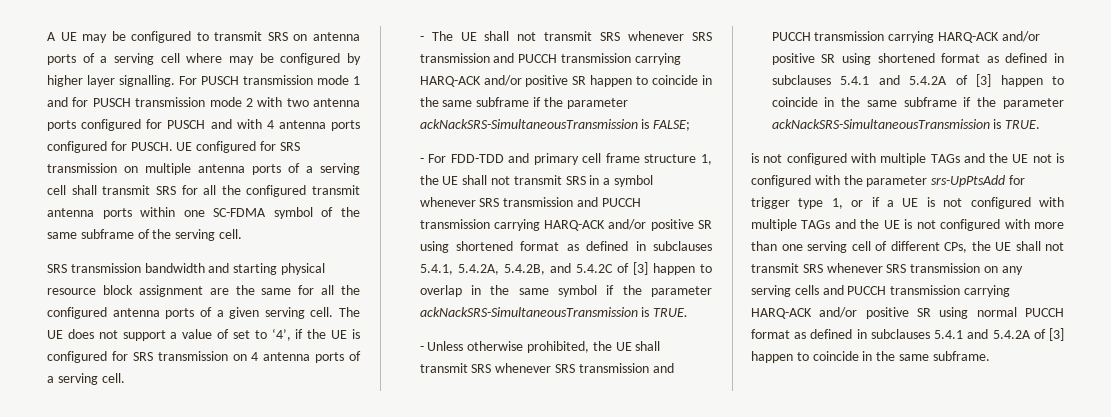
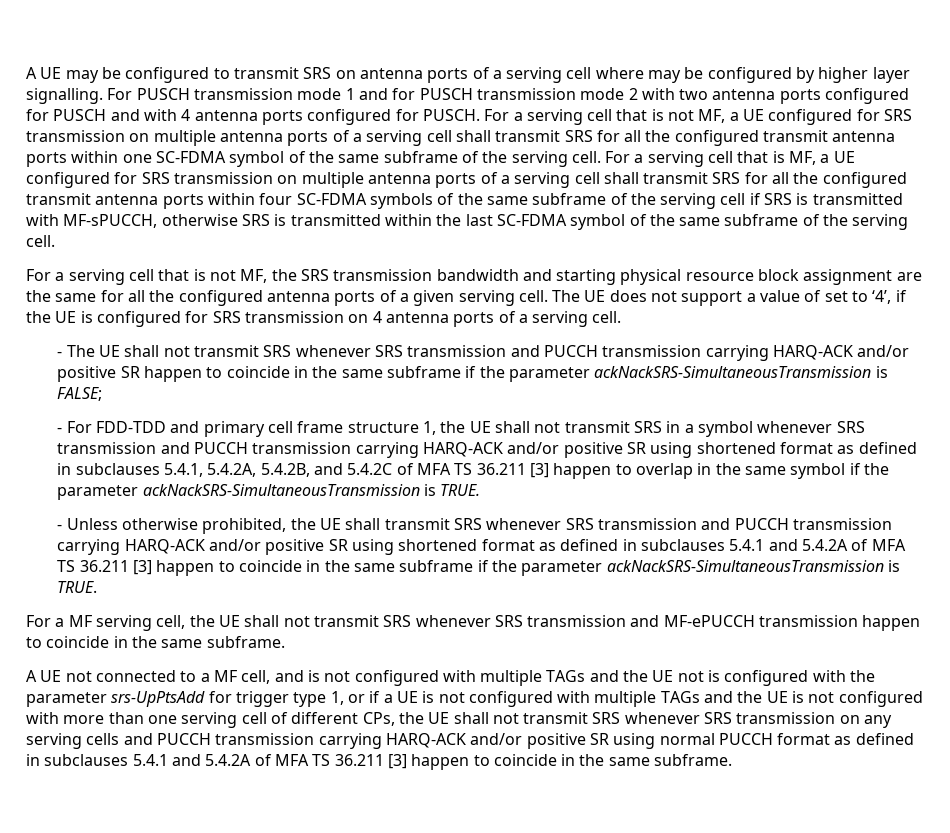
(173, 146) none -> [484,109,739,125] For a serving cell that is not MF, a
(242, 234) // -> [605,151,855,167] [26,172,907,188] [26,193,903,209] [26,214,909,230] [26,235,55,247] [26,269,297,285] For a serving cell that is MF, a UE configured for SRS transmission on multiple antenna ports of a serving cell shall transmit SRS for all the configured transmit antenna ports within four SC-FDMA symbols of the same subframe of the serving cell if SRS is transmitted with MF-sPUCCH, otherwise SRS is transmitted within the last SC-FDMA symbol of the same subframe of the serving cell. // For a serving cell that is not MF, the
(629, 268) none -> [416,463,526,475] MFA TS 36.211
(968, 80) none -> [871,539,906,551] [57,560,129,572] MFA TS 36.211
(1041, 124) none -> [26,615,921,631] [26,636,285,648] [26,670,304,684] For a MF serving cell, the UE shall not transmit SRS whenever SRS transmission and MF-ePUCCH transmission happen to coincide in the same subframe. // A UE not connected to a MF cell, and
(1046, 334) none -> [274,754,384,766] MFA TS 36.211

